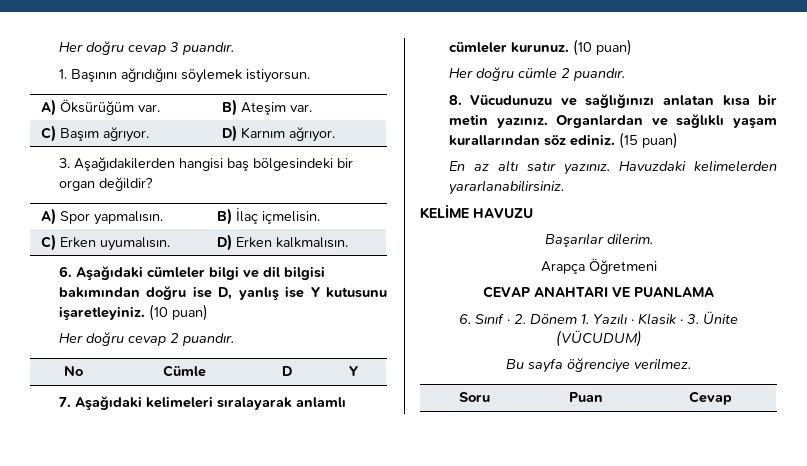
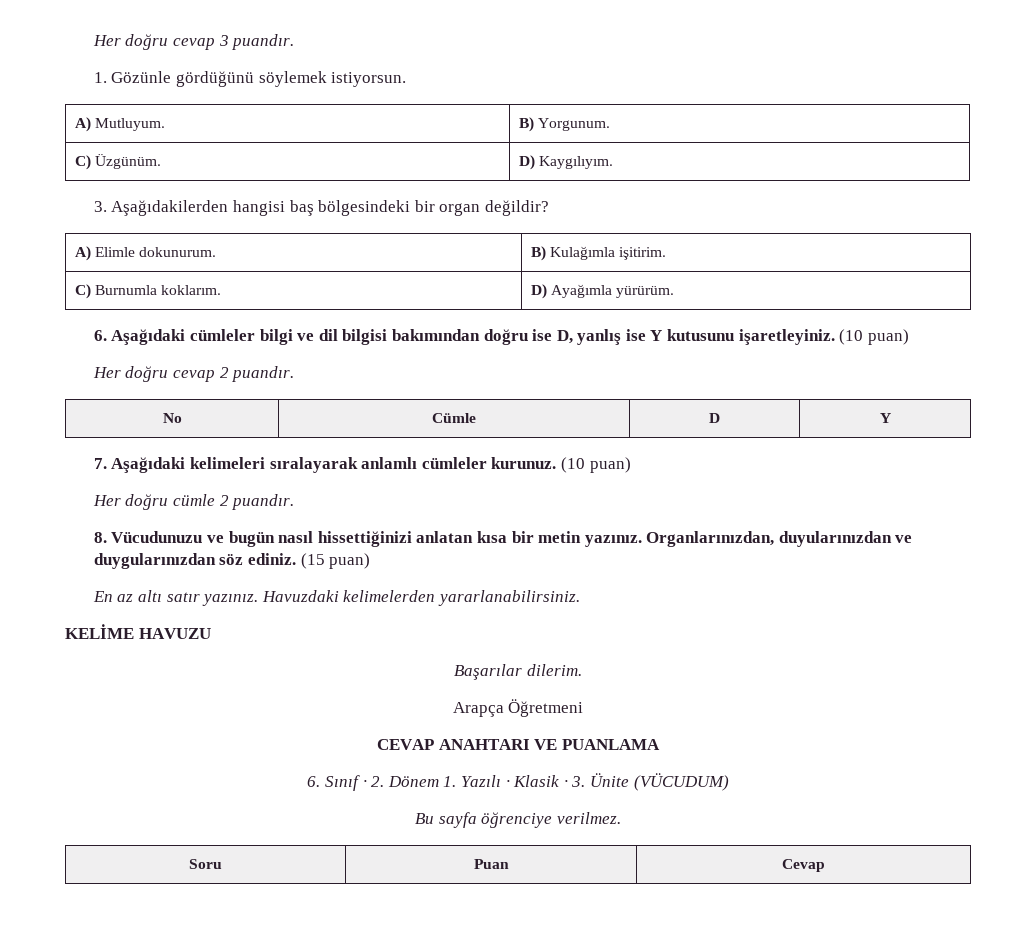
[70,68,177,82] Başının ağrıdığını -> [111,71,254,87] Gözünle gördüğünü
[59,99,160,115] [221,99,312,116] [40,125,149,142] [221,125,335,142] Öksürüğüm var. | B) Ateşim var. // C) Başım ağrıyor. | D) Karnım ağrıyor. -> [94,118,165,131] [518,117,610,132] [74,154,161,170] [518,155,613,170] Mutluyum. | B) Yorgunum. // C) Üzgünüm. | D) Kaygılıyım.
[59,211,163,225] [216,208,320,225] [40,234,170,251] [216,234,348,251] Spor yapmalısın. | B) İlaç içmelisin. // C) Erken uyumalısın. | D) Erken kalkmalısın. -> [94,247,216,257] [530,246,666,261] [74,284,221,299] [530,284,674,299] Elimle dokunurum. | B) Kulağımla işitirim. // C) Burnumla koklarım. | D) Ayağımla yürürüm.
[585,94,655,108] sağlığınızı -> [228,531,412,547] bugün nasıl hissettiğinizi
[556,114,777,128] [448,135,540,146] Organlardan ve sağlıklı yaşam kurallarından -> [646,531,913,547] [93,553,216,569] Organlarınızdan, duyularınızdan ve duygularınızdan

